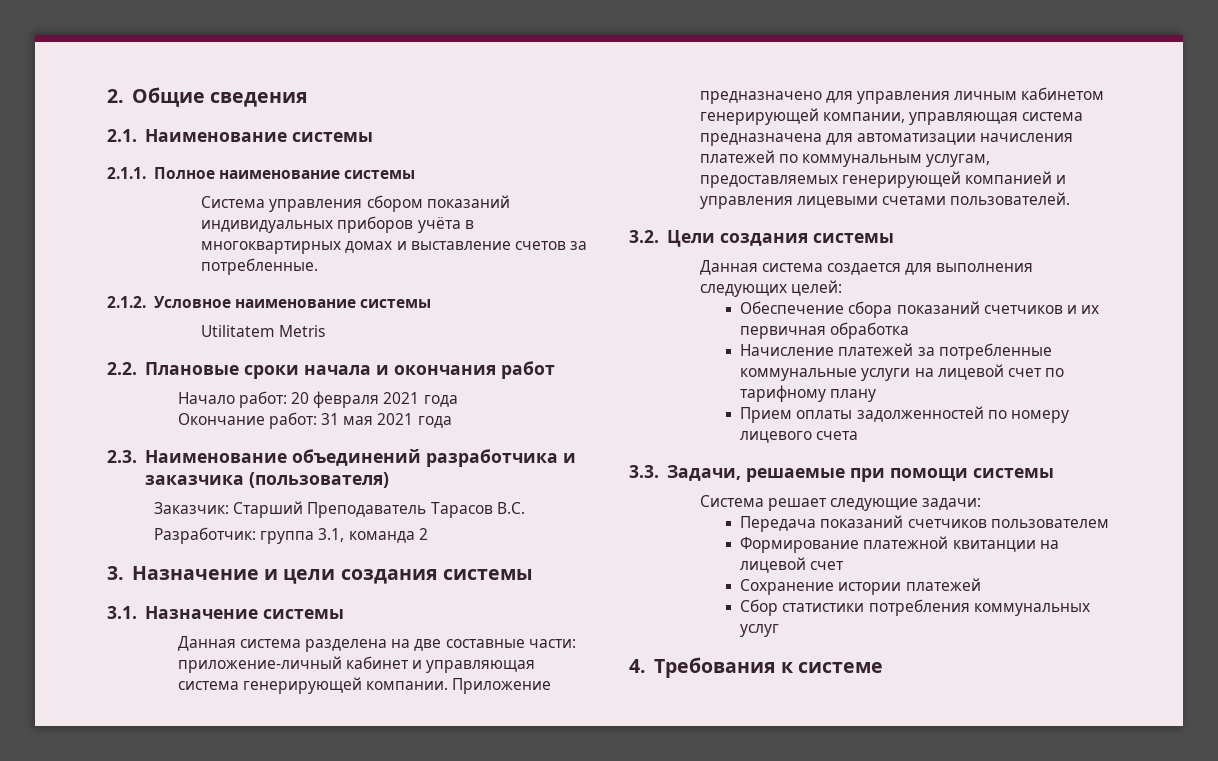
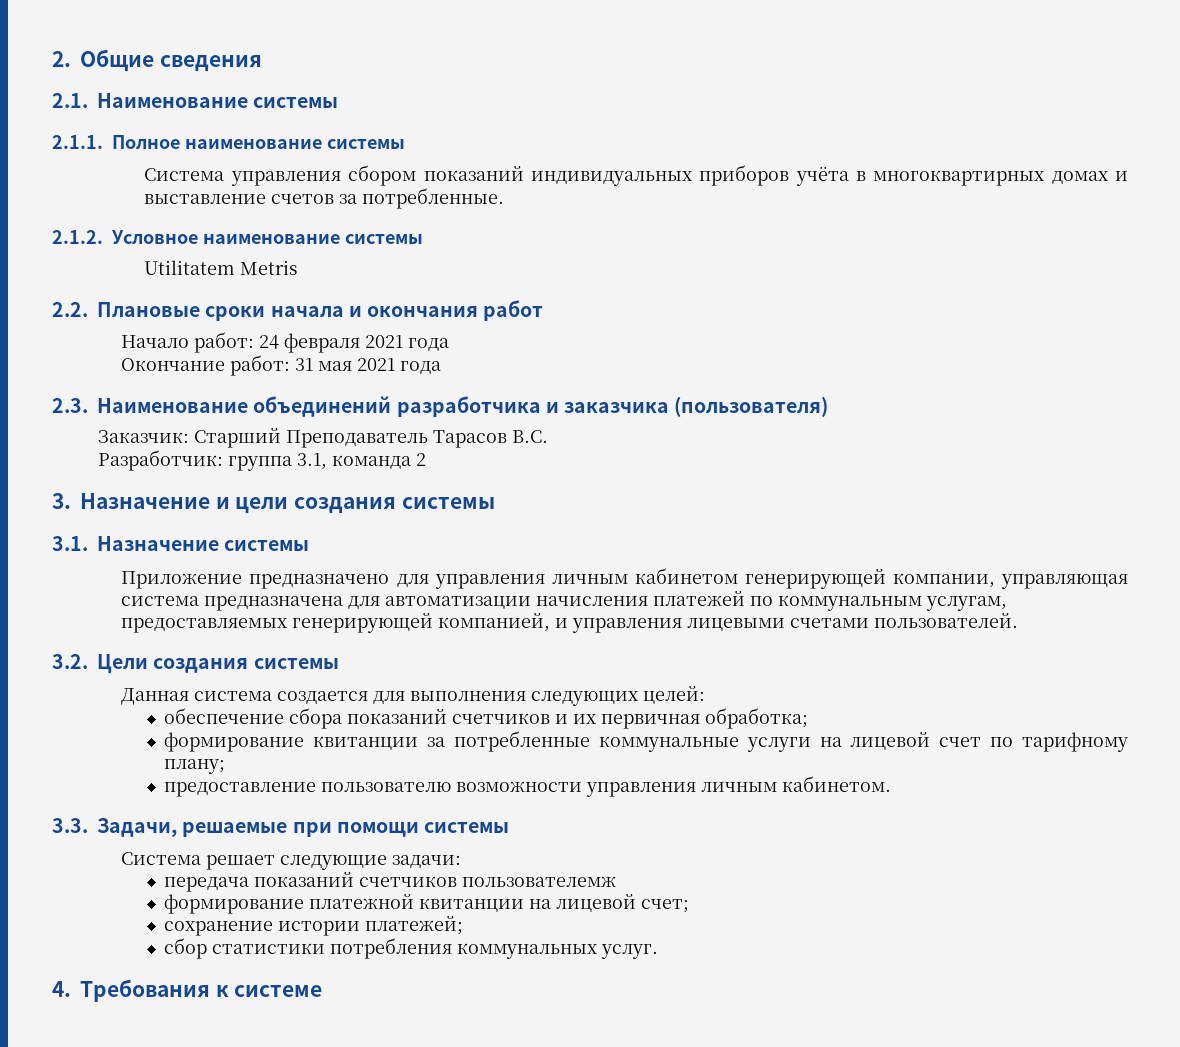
[291,392,310,404] 20 -> [259,335,280,349] 24
[177,636,576,652] [177,656,536,673] [177,677,449,694] Данная система разделена на две составные части: приложение-личный кабинет и управляющая система генерирующей компании. -> (310, 545) none
[965,171,1053,184] компанией -> [438,613,551,632] компанией,
[740,301,845,314] Обеспечение -> [164,708,285,724] обеспечение
[830,322,910,339] [740,343,914,356] обработка // Начисление платежей -> [705,708,809,729] [164,732,419,752] обработка; // формирование квитанции
[830,389,877,402] [740,406,1070,423] [740,431,859,443] плану // Прием оплаты задолженностей по номеру лицевого счета -> [164,759,226,774] [164,776,892,797] плану; // предоставление пользователю возможности управления личным кабинетом.
[740,515,1109,532] [740,537,860,553] Передача показаний счетчиков пользователем // Формирование -> [164,872,617,892] [164,894,305,914] передача показаний счетчиков пользователемж // формирование
[810,561,845,570] [740,578,981,595] [740,599,779,616] счет // Сохранение истории платежей // Сбор -> [641,899,690,913] [164,916,464,936] [164,938,208,959] счет; // сохранение истории платежей; // сбор
[740,624,780,637] услуг -> [601,944,659,959] услуг.

